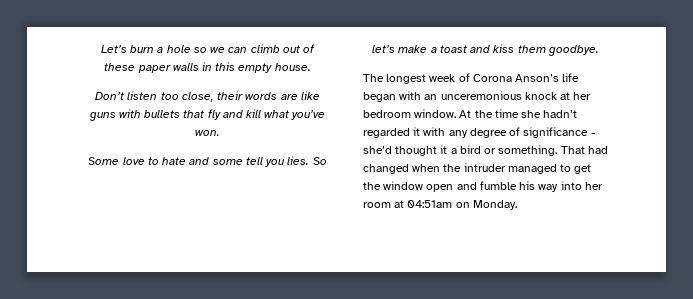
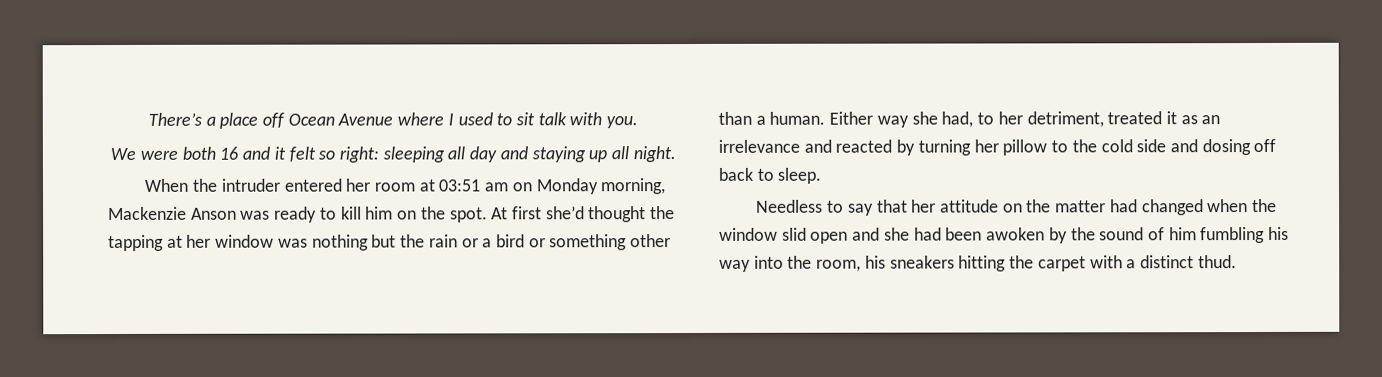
[100,44,316,53] [104,62,311,73] [95,91,320,102] [88,109,326,121] [195,130,220,136] [88,156,327,167] [372,44,599,56] [363,73,580,84] [363,91,592,102] [363,109,578,118] [363,127,595,138] [363,145,608,156] [363,163,592,174] [363,181,603,192] [363,200,517,210] Let’s burn a hole so we can climb out of these paper walls in this empty house. // Don’t listen too close, their words are like guns with bullets that fly and kill what you’ve won. // Some love to hate and some tell you lies. So let’s make a toast and kiss them goodbye. // The longest week of Corona Anson’s life began with an unceremonious knock at her bedroom window. At the time she hadn’t regarded it with any degree of significance - she’d thought it a bird or something. That had changed when the intruder managed to get the window open and fumble his way into her room at 04:51am on Monday. -> [147,112,639,129] [110,146,676,163] [144,178,667,195] [108,206,676,223] [108,234,672,252] [718,111,1221,128] [718,138,1277,156] [718,167,822,184] [756,198,1278,216] [719,226,1290,244] [719,255,1237,272] There’s a place off Ocean Avenue where I used to sit talk with you. // We were both 16 and it felt so right: sleeping all day and staying up all night. // When the intruder entered her room at 03:51 am on Monday morning, Mackenzie Anson was ready to kill him on the spot. At first she’d thought the tapping at her window was nothing but the rain or a bird or something other than a human. Either way she had, to her detriment, treated it as an irrelevance and reacted by turning her pillow to the cold side and dosing off back to sleep. // Needless to say that her attitude on the matter had changed when the window slid open and she had been awoken by the sound of him fumbling his way into the room, his sneakers hitting the carpet with a distinct thud.

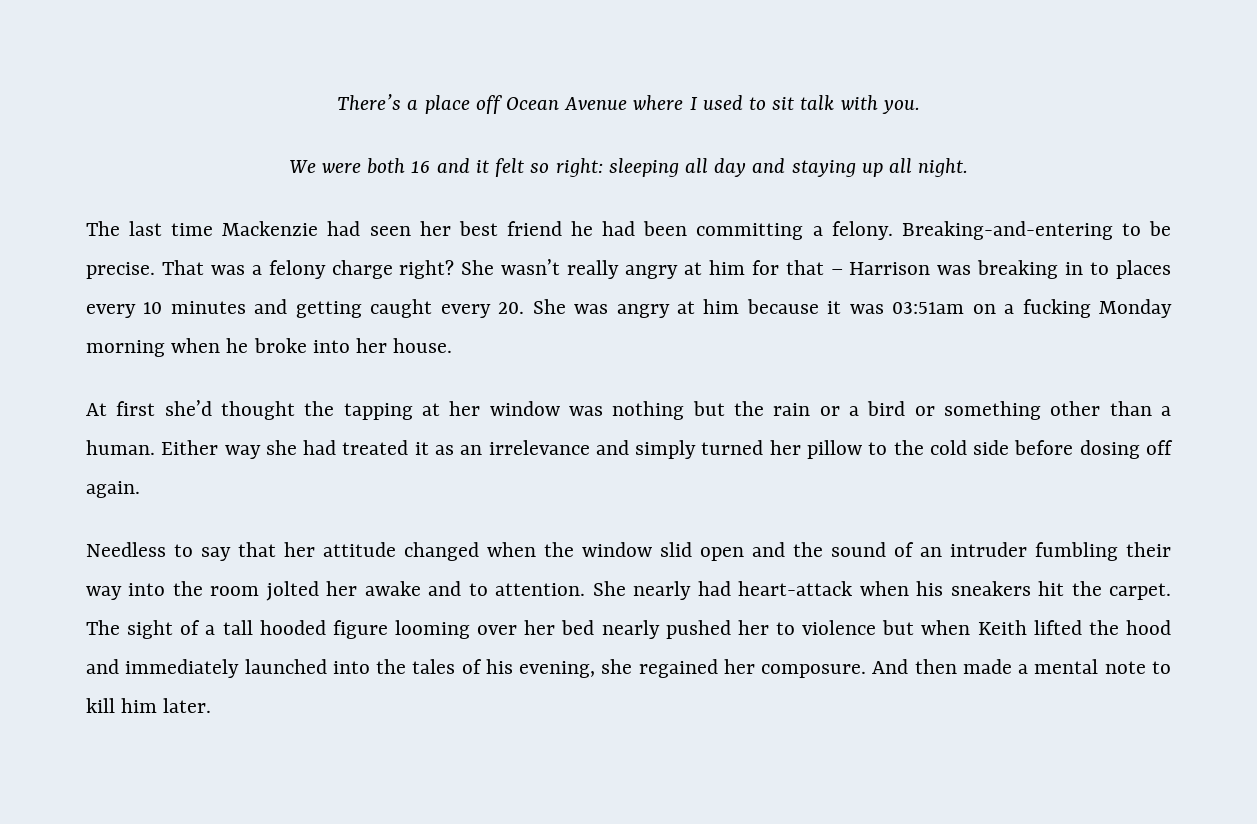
[144,178,667,195] [108,206,488,223] When the intruder entered her room at 03:51 am on Monday morning, Mackenzie Anson was ready to kill him on the spot. -> [86,221,1171,240] [86,259,1172,279] [86,299,1173,318] [86,338,453,357] The last time Mackenzie had seen her best friend he had been committing a felony. Breaking-and-entering to be precise. That was a felony charge right? She wasn’t really angry at him for that – Harrison was breaking in to places every 10 minutes and getting caught every 20. She was angry at him because it was 03:51am on a fucking Monday morning when he broke into her house. //
[941,111,1104,128] had, to her detriment, -> [303,440,337,455] had
[835,139,971,156] reacted by turning -> [635,440,764,459] simply turned
[1169,139,1198,153] and -> [1014,440,1074,455] before
[718,167,822,184] back to sleep. -> [86,481,140,498] again.
[1002,199,1138,213] on the matter had -> (396, 549) none
[883,226,1290,244] [719,255,1237,272] she had been awoken by the sound of him fumbling his way into the room, his sneakers hitting the carpet with a distinct thud. -> [793,542,1171,561] [86,581,1172,601] [86,620,1171,639] [86,659,1172,678] [86,698,212,713] the sound of an intruder fumbling their way into the room jolted her awake and to attention. She nearly had heart-attack when his sneakers hit the carpet. The sight of a tall hooded figure looming over her bed nearly pushed her to violence but when Keith lifted the hood and immediately launched into the tales of his evening, she regained her composure. And then made a mental note to kill him later.

